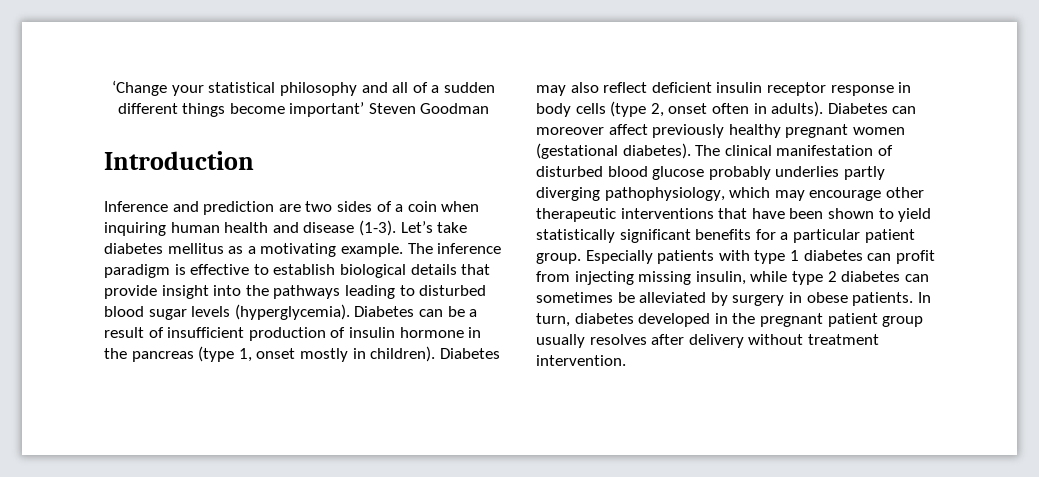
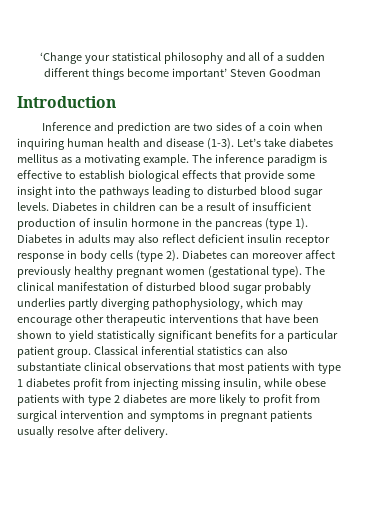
[410,264,457,275] details -> [181,170,217,179] effects
(157, 292) none -> [286,173,315,179] some
[191,304,415,320] levels (hyperglycemia). Diabetes -> [17,202,156,211] levels. Diabetes in children
[238,346,500,362] 1, onset mostly in children). Diabetes -> [294,218,308,230] [17,234,110,243] 1). Diabetes in adults
[650,101,824,117] 2, onset often in adults). -> [165,250,179,262] 2).
[622,143,691,159] diabetes). -> [271,266,302,278] type).
[652,166,705,180] glucose -> [232,285,262,294] sugar
[585,250,653,264] Especially -> [93,346,288,355] [17,362,244,371] Classical inferential statistics can also substantiate clinical observations that most
[867,253,892,261] can -> (70, 382) none
[791,271,929,285] [536,292,931,306] [536,313,924,327] [536,334,879,348] [536,355,626,366] type 2 diabetes can sometimes be alleviated by surgery in obese patients. In turn, diabetes developed in the pregnant patient group usually resolves after delivery without treatment intervention. -> [294,378,326,387] [17,394,320,406] [17,410,312,422] [17,426,168,438] obese patients with type 2 diabetes are more likely to profit from surgical intervention and symptoms in pregnant patients usually resolve after delivery.

